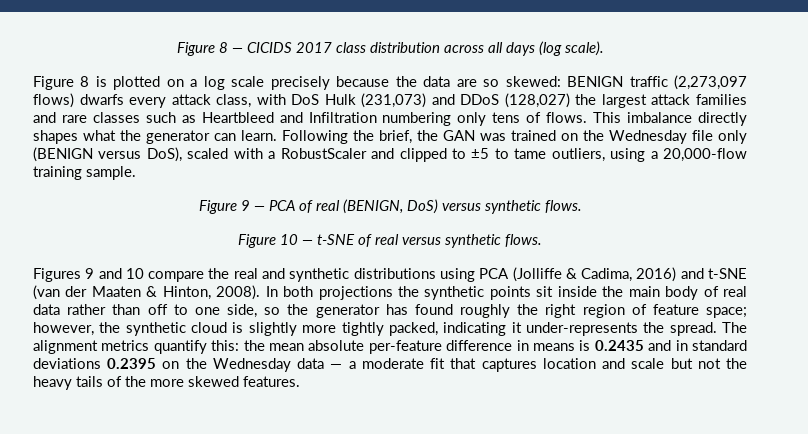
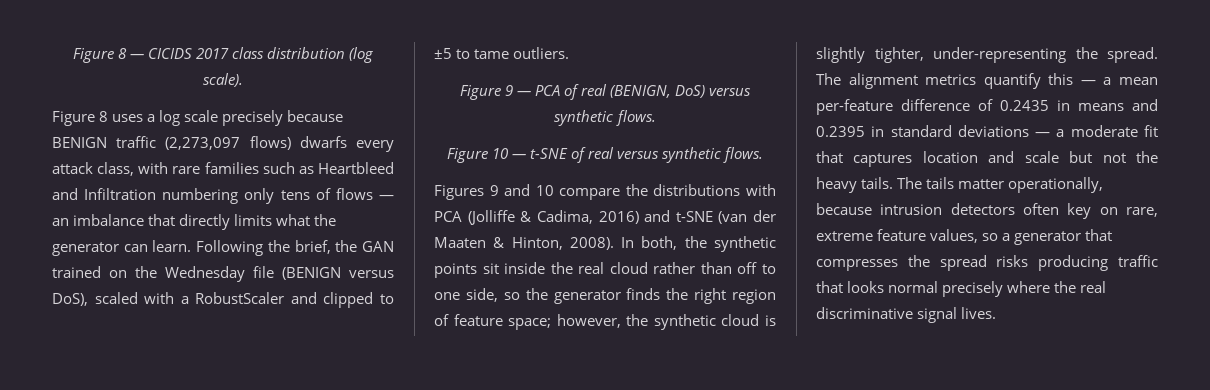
[443,42,535,56] across all days -> (346, 53) none
[95,76,184,90] is plotted on -> [112,114,144,122] uses
[395,76,561,87] the data are so skewed: -> (344, 116) none
[291,93,747,108] [33,112,140,123] DoS Hulk (231,073) and DDoS (128,027) the largest attack families and rare classes -> [172,162,259,174] rare families
[546,112,747,126] [33,130,78,144] flows. This imbalance directly shapes -> [335,188,395,200] [52,214,273,230] flows — an imbalance that directly limits
[480,133,506,141] was -> (395, 246) none
[718,130,747,144] only -> (274, 272) none
[551,148,747,162] [33,166,136,180] outliers, using a 20,000-flow training sample. -> [513,47,570,59] outliers.
[233,268,475,282] real and synthetic distributions using -> [653,184,776,196] distributions with
[283,286,393,300] both projections -> [641,236,678,250] both,
[628,286,748,300] [33,304,60,315] main body of real data -> [578,262,648,274] real cloud
[385,304,510,318] has found roughly -> [626,288,661,300] finds
[302,322,638,336] more tightly packed, indicating it under-represents -> [874,47,1066,63] tighter, under-representing
[211,340,747,354] [33,358,325,372] this: the mean absolute per-feature difference in means is 0.2435 and in standard deviations 0.2395 on the Wednesday data -> [1048,73,1158,85] [816,99,1158,115] [816,125,1029,137] this — a mean per-feature difference of 0.2435 in means and 0.2395 in standard deviations
[76,376,300,387] tails of the more skewed features. -> [861,177,1104,193] [816,203,1158,219] [816,229,1113,245] [816,255,1158,271] [816,281,1107,297] [816,307,997,323] tails. The tails matter operationally, because intrusion detectors often key on rare, extreme feature values, so a generator that compresses the spread risks producing traffic that looks normal precisely where the real discriminative signal lives.

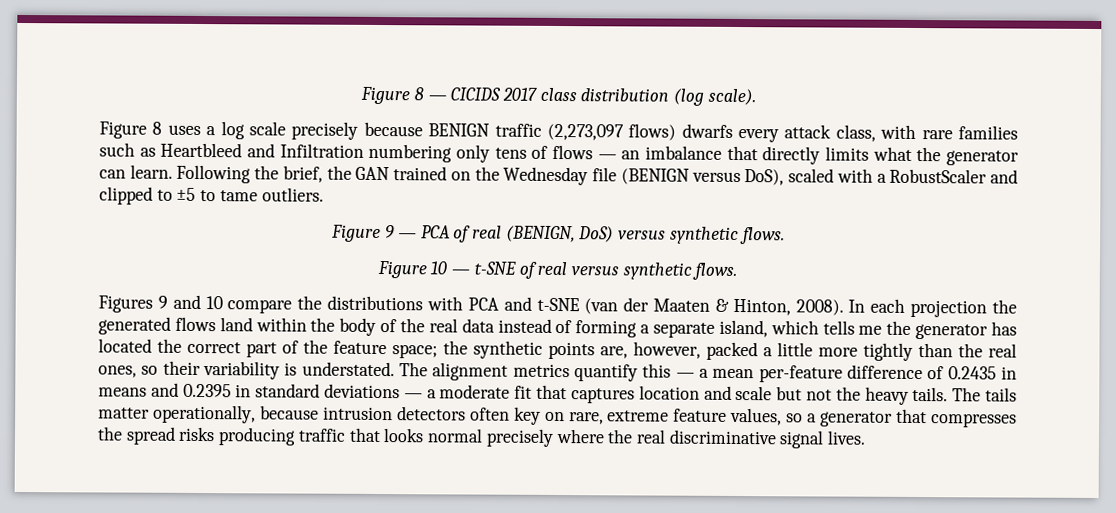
[467,210,639,225] (Jolliffe & Cadima, 2016) -> (499, 304) none
[641,236,776,252] [434,262,776,278] [434,288,776,304] [434,314,776,330] [816,47,1158,63] both, the synthetic points sit inside the real cloud rather than off to one side, so the generator finds the right region of feature space; however, the synthetic cloud is slightly tighter, under-representing the spread. -> [870,298,1018,318] [98,316,1018,340] [98,338,1017,361] [98,360,395,380] each projection the generated flows land within the body of the real data instead of forming a separate island, which tells me the generator has located the correct part of the feature space; the synthetic points are, however, packed a little more tightly than the real ones, so their variability is understated.

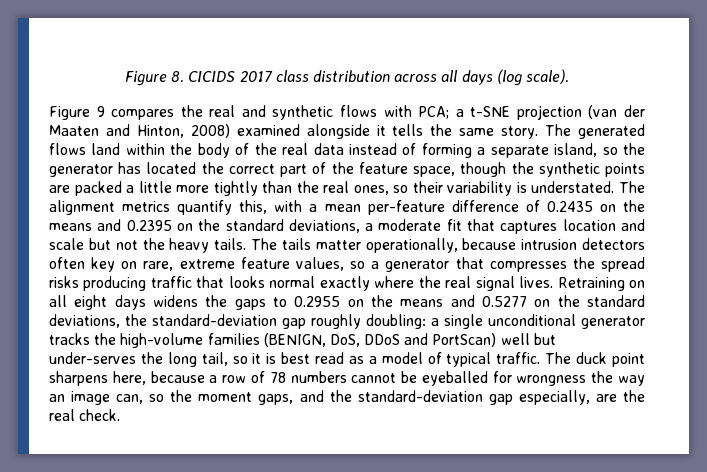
[360,86,447,105] Figure 8 — -> [125,71,185,86] Figure 8.
(670, 95) none -> [394,70,493,85] across all days
[152,121,1019,143] [99,142,1019,166] [99,164,1018,186] [99,186,324,205] [331,224,785,245] [376,260,738,281] [98,294,1018,318] 8 uses a log scale precisely because BENIGN traffic (2,273,097 flows) dwarfs every attack class, with rare families such as Heartbleed and Infiltration numbering only tens of flows — an imbalance that directly limits what the generator can learn. Following the brief, the GAN trained on the Wednesday file (BENIGN versus DoS), scaled with a RobustScaler and clipped to ±5 to tame outliers. // Figure 9 — PCA of real (BENIGN, DoS) versus synthetic flows. // Figure 10 — t-SNE of real versus synthetic flows. // Figures 9 and 10 compare the distributions with PCA and t-SNE (van der Maaten & Hinton, 2008). In each projection the -> [96,105,645,120] [49,124,572,139] 9 compares the real and synthetic flows with PCA; a t-SNE projection (van der Maaten and Hinton, 2008) examined alongside it tells the same story. The
[770,320,883,335] which tells me -> [602,147,618,155] so
[392,344,438,359] space; -> [413,162,507,177] space, though
[600,341,701,359] are, however, -> [49,185,70,193] are
[642,363,695,378] this — -> [239,200,303,214] this, with
[1001,366,1018,380] in -> [599,200,645,212] on the
[235,383,423,399] in standard deviations — -> [176,219,360,233] on the standard deviations,
[485,428,554,447] precisely -> [319,276,370,291] exactly
[668,429,777,445] discriminative -> (472, 282) none
(867, 437) none -> [557,277,645,291] [49,295,645,310] [49,314,645,329] [49,333,556,348] [49,352,645,367] [49,371,645,386] [49,390,646,405] [49,409,121,421] Retraining on all eight days widens the gaps to 0.2955 on the means and 0.5277 on the standard deviations, the standard-deviation gap roughly doubling: a single unconditional generator tracks the high-volume families (BENIGN, DoS, DDoS and PortScan) well but under-serves the long tail, so it is best read as a model of typical traffic. The duck point sharpens here, because a row of 78 numbers cannot be eyeballed for wrongness the way an image can, so the moment gaps, and the standard-deviation gap especially, are the real check.

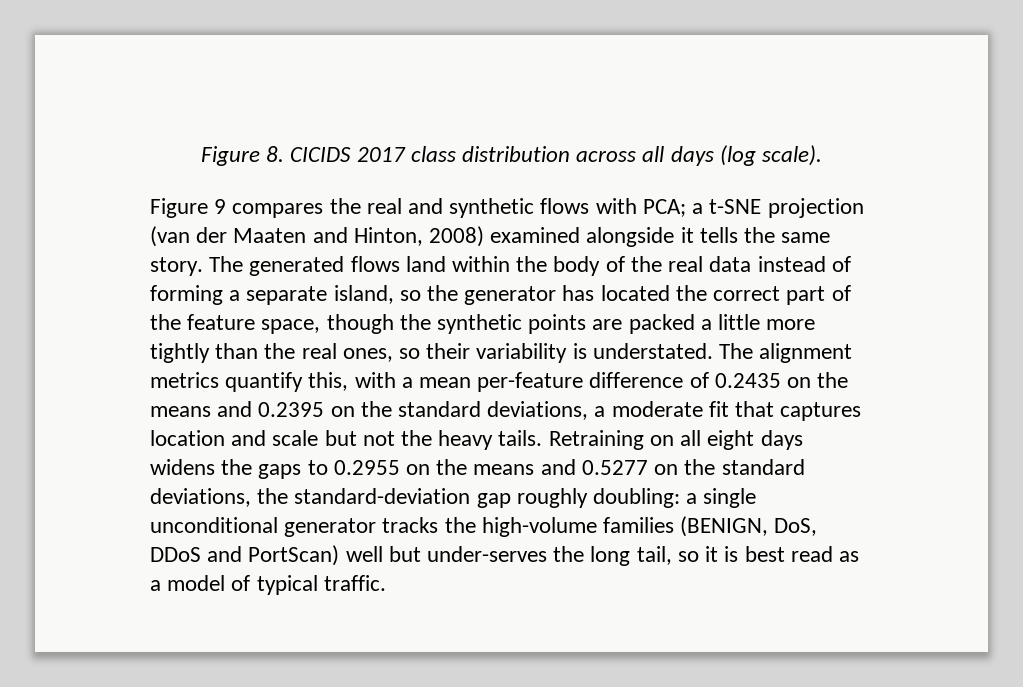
[251,238,645,253] [49,257,645,272] [49,276,554,291] The tails matter operationally, because intrusion detectors often key on rare, extreme feature values, so a generator that compresses the spread risks producing traffic that looks normal exactly where the real signal lives. -> (543, 438) none
[545,352,645,367] [49,371,645,386] [49,390,646,405] [49,409,121,421] The duck point sharpens here, because a row of 78 numbers cannot be eyeballed for wrongness the way an image can, so the moment gaps, and the standard-deviation gap especially, are the real check. -> (386, 583) none

